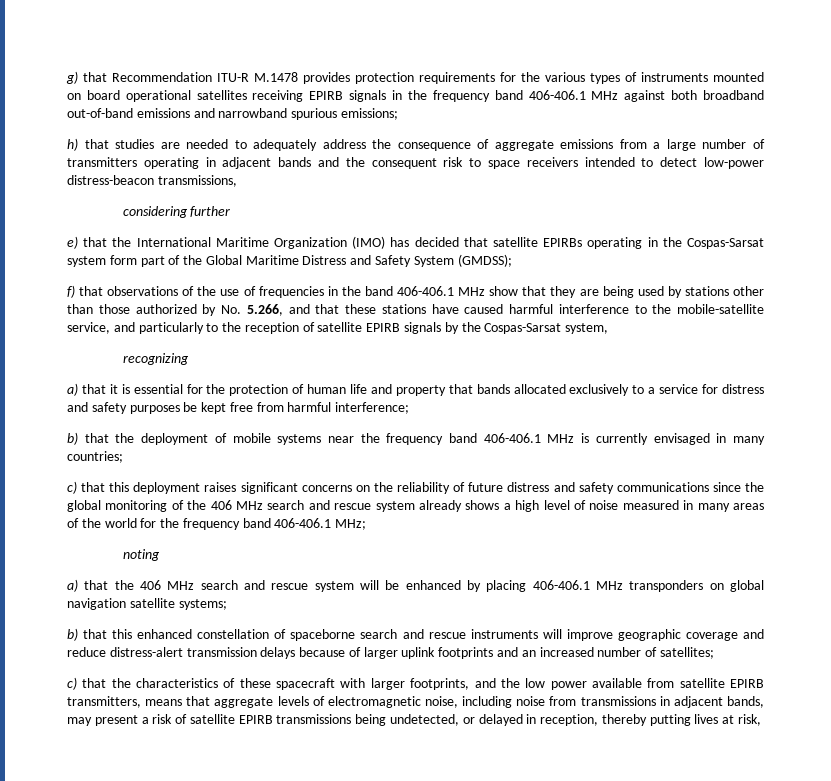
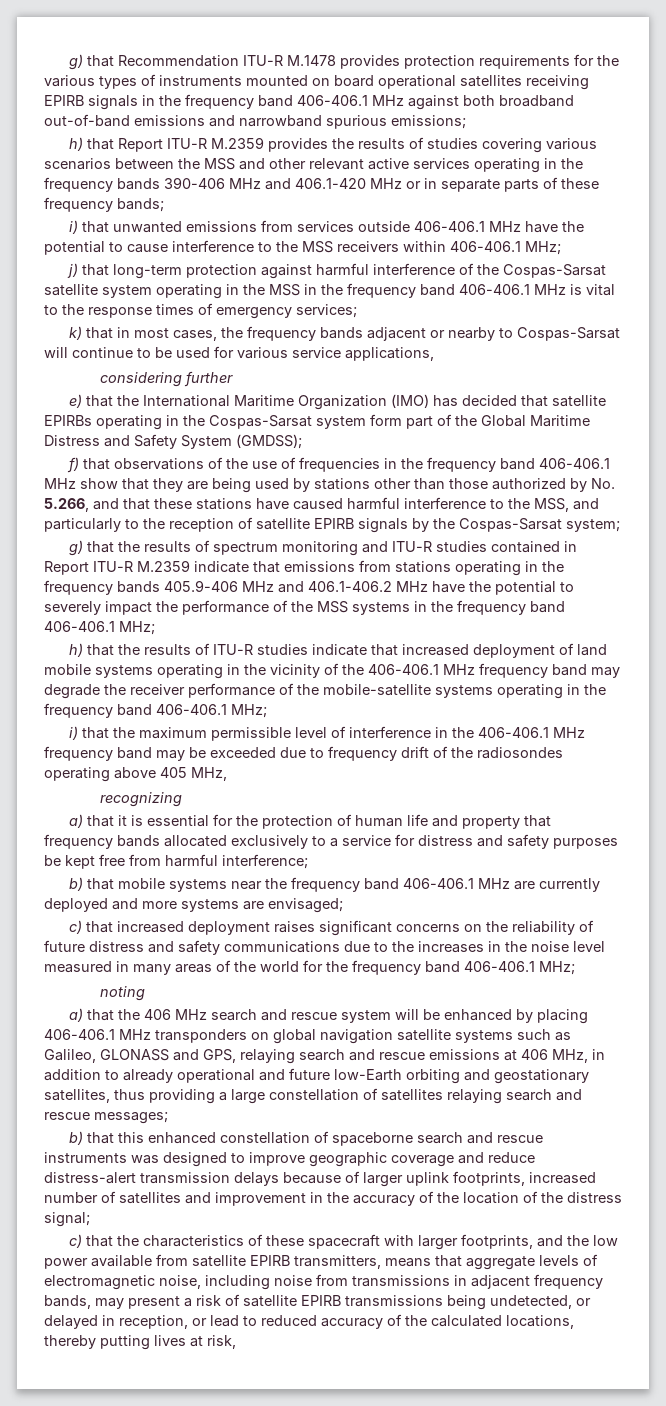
[115,139,765,151] [67,157,764,169] [67,175,237,187] studies are needed to adequately address the consequence of aggregate emissions from a large number of transmitters operating in adjacent bands and the consequent risk to space receivers intended to detect low-power distress-beacon transmissions, -> [117,137,597,153] [44,158,583,173] [44,177,599,192] [44,197,164,212] [68,220,584,234] [44,240,561,255] [66,263,606,279] [44,283,615,299] [44,303,357,319] [68,326,620,341] [44,346,434,361] Report ITU-R M.2359 provides the results of studies covering various scenarios between the MSS and other relevant active services operating in the frequency bands 390-406 MHz and 406.1-420 MHz or in separate parts of these frequency bands; // i) that unwanted emissions from services outside 406-406.1 MHz have the potential to cause interference to the MSS receivers within 406-406.1 MHz; // j) that long-term protection against harmful interference of the Cospas-Sarsat satellite system operating in the MSS in the frequency band 406-406.1 MHz is vital to the response times of emergency services; // k) that in most cases, the frequency bands adjacent or nearby to Cospas-Sarsat will continue to be used for various service applications,
(361, 291) none -> [426,457,496,472] frequency
[677,304,764,314] [67,322,110,334] mobile-satellite service, -> [534,498,569,512] MSS,
[565,323,609,334] system, -> [566,519,620,532] [68,540,577,556] [44,560,564,576] [44,580,574,595] [44,600,565,615] [44,621,155,635] [68,643,607,658] [44,663,620,679] [44,683,606,699] [44,703,267,718] [68,726,585,741] [44,746,563,761] [44,767,227,782] system; // g) that the results of spectrum monitoring and ITU-R studies contained in Report ITU-R M.2359 indicate that emissions from stations operating in the frequency bands 405.9-406 MHz and 406.1-406.2 MHz have the potential to severely impact the performance of the MSS systems in the frequency band 406-406.1 MHz; // h) that the results of ITU-R studies indicate that increased deployment of land mobile systems operating in the vicinity of the 406-406.1 MHz frequency band may degrade the receiver performance of the mobile-satellite systems operating in the frequency band 406-406.1 MHz; // i) that the maximum permissible level of interference in the 406-406.1 MHz frequency band may be exceeded due to frequency drift of the radiosondes operating above 405 MHz,
(473, 389) none -> [44,834,113,849] frequency
[115,433,227,445] the deployment of -> (114, 884) none
[581,433,766,445] [67,451,123,463] [67,481,130,494] is currently envisaged in many countries; // c) that this -> [513,878,600,892] [44,898,343,913] [68,920,184,934] are currently deployed and more systems are envisaged; // c) that increased
[712,482,765,492] [67,500,619,512] since the global monitoring of the 406 MHz search and rescue system already shows a high level of noise -> [344,941,605,953] due to the increases in the noise level
[178,599,227,610] systems; -> [455,1029,571,1043] [44,1049,605,1064] [44,1068,589,1084] [44,1088,582,1104] [44,1112,168,1124] systems such as Galileo, GLONASS and GPS, relaying search and rescue emissions at 406 MHz, in addition to already operational and future low-Earth orbiting and geostationary satellites, thus providing a large constellation of satellites relaying search and rescue messages;
[542,629,562,639] will -> [131,1152,245,1167] was designed to
[438,647,714,659] footprints and an increased number of satellites; -> [453,1171,596,1186] [44,1191,622,1206] [44,1212,90,1227] footprints, increased number of satellites and improvement in the accuracy of the location of the distress signal;
(723, 702) none -> [534,1274,603,1289] frequency
(599, 720) none -> [192,1314,574,1329] or lead to reduced accuracy of the calculated locations,

